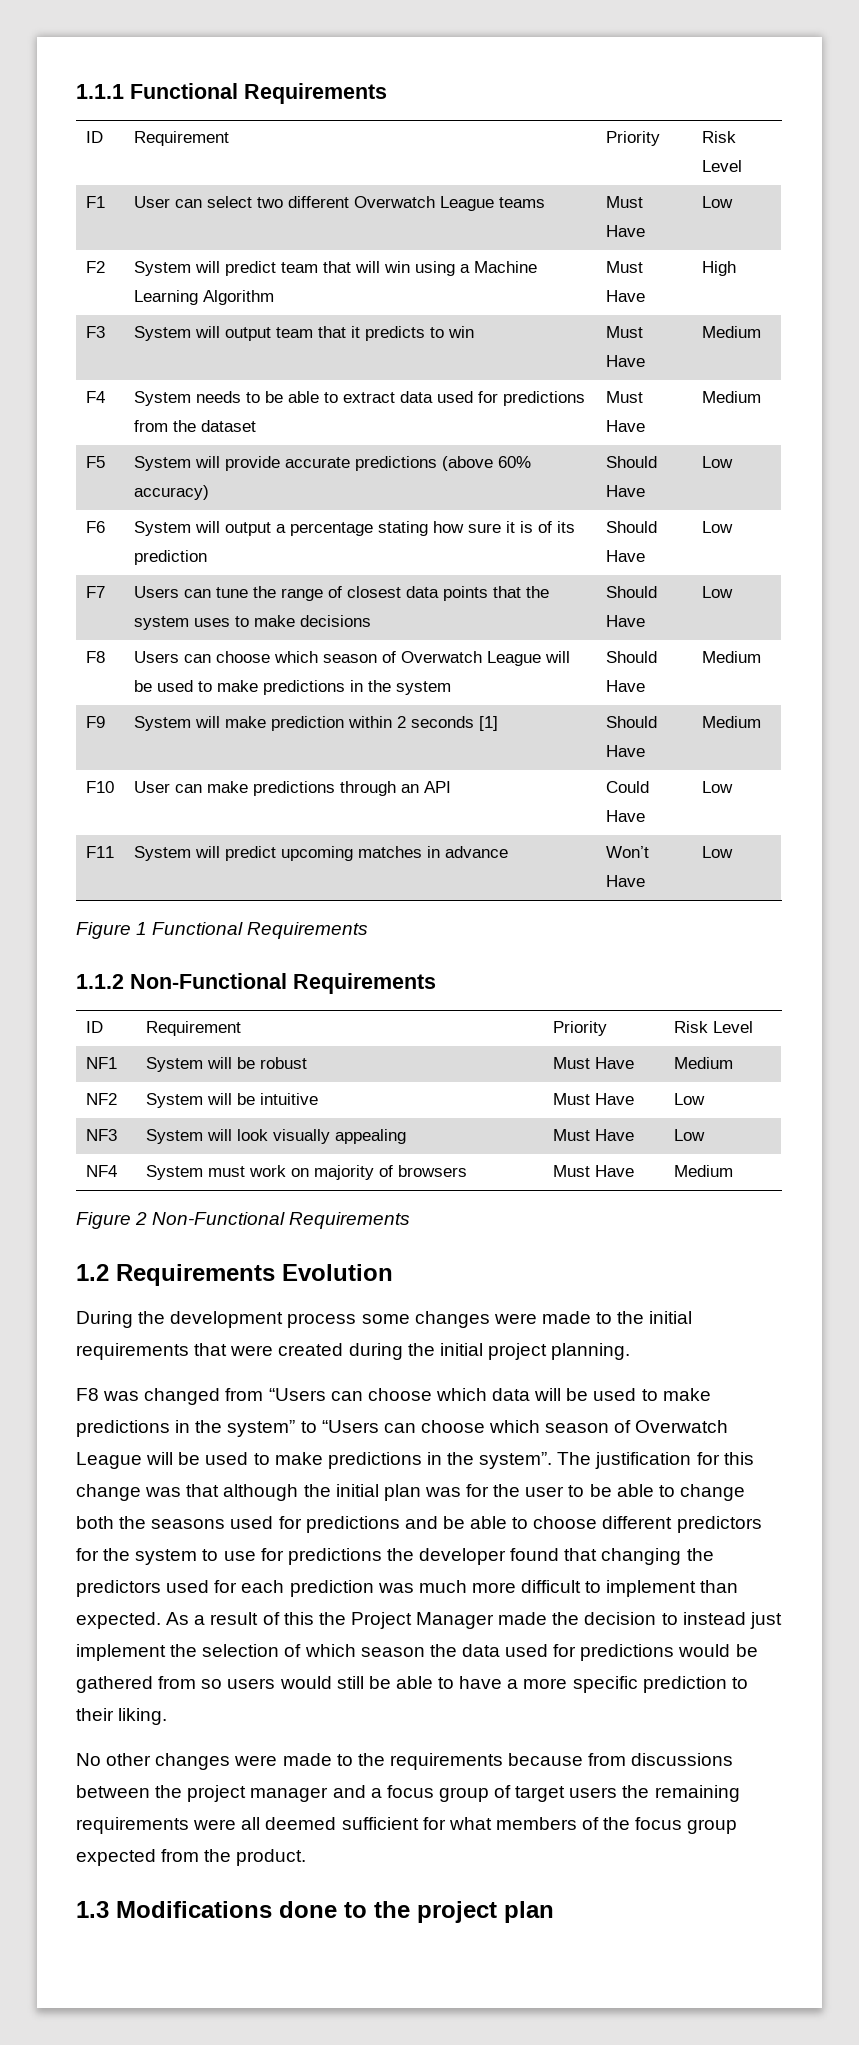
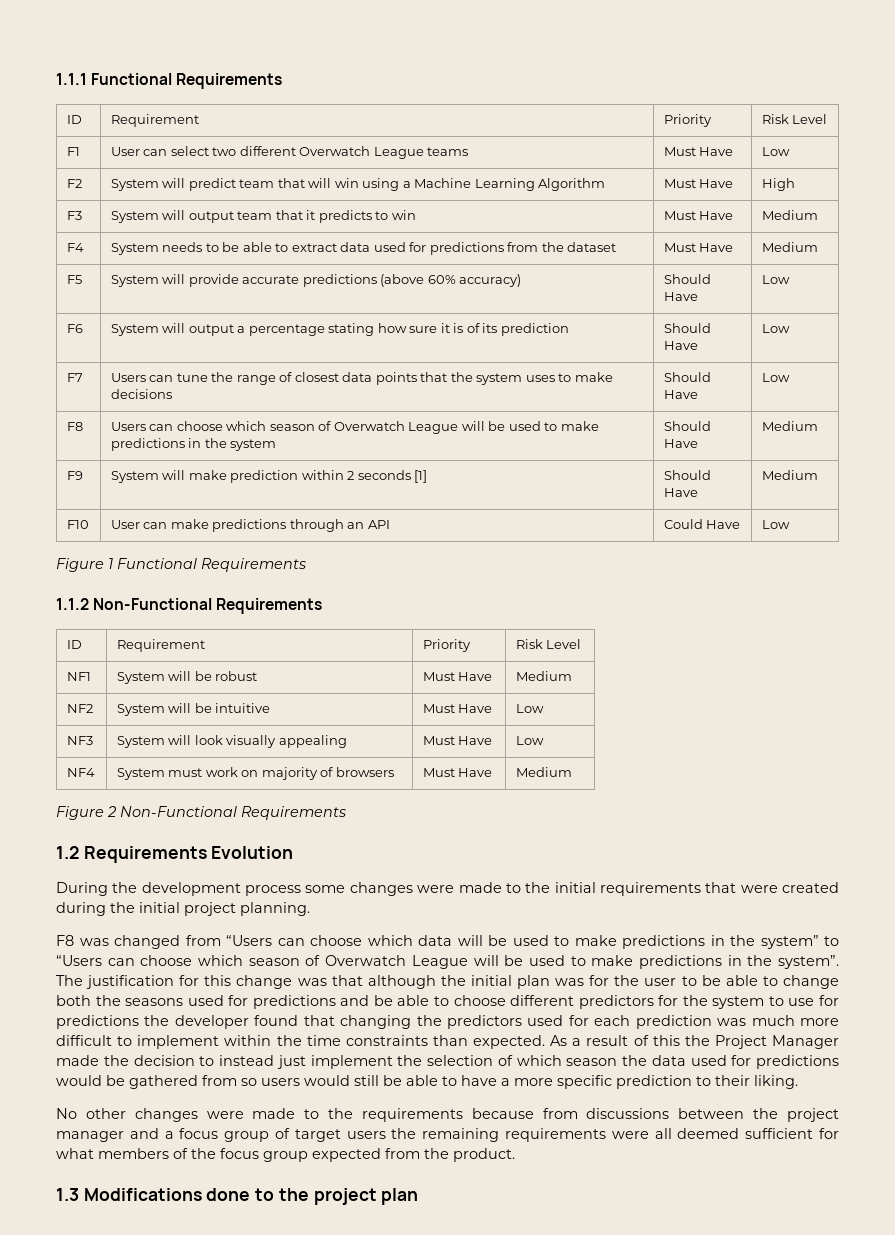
[85,846,114,858] [133,846,508,861] [605,846,649,858] [605,875,645,887] [701,846,733,858] // F11 | System will predict upcoming matches in advance | Won’t Have | Low -> (790, 524) none
(697, 1588) none -> [224,1035,428,1046] within the time constraints

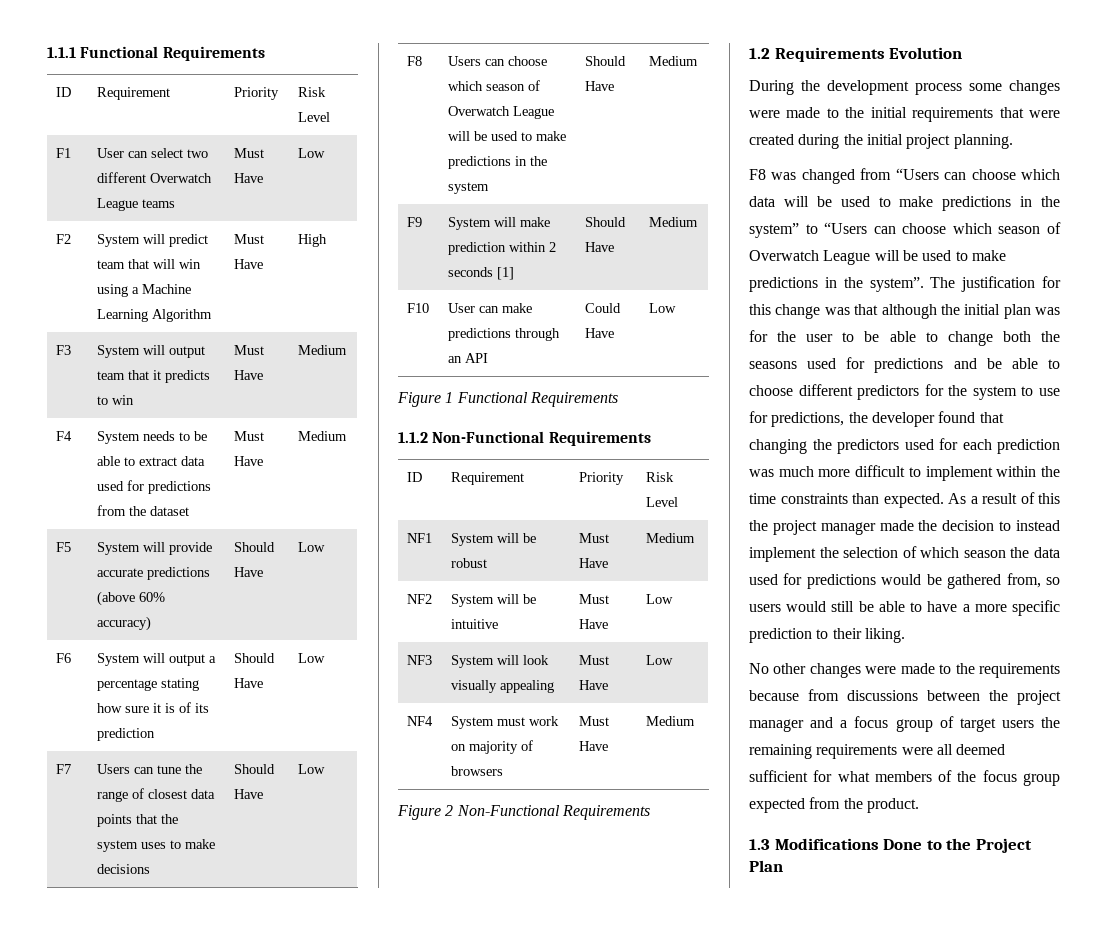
[56,1015,139,1029] predictions -> [771,412,845,427] predictions,
[714,1035,839,1049] Project Manager -> [772,520,876,535] project manager
[276,1055,306,1069] just -> (1060, 525) none
[202,1075,237,1086] from -> [1006,573,1041,588] from,
[206,1188,419,1205] done to the project plan -> [883,838,1032,853] [749,860,783,872] Done to the Project Plan

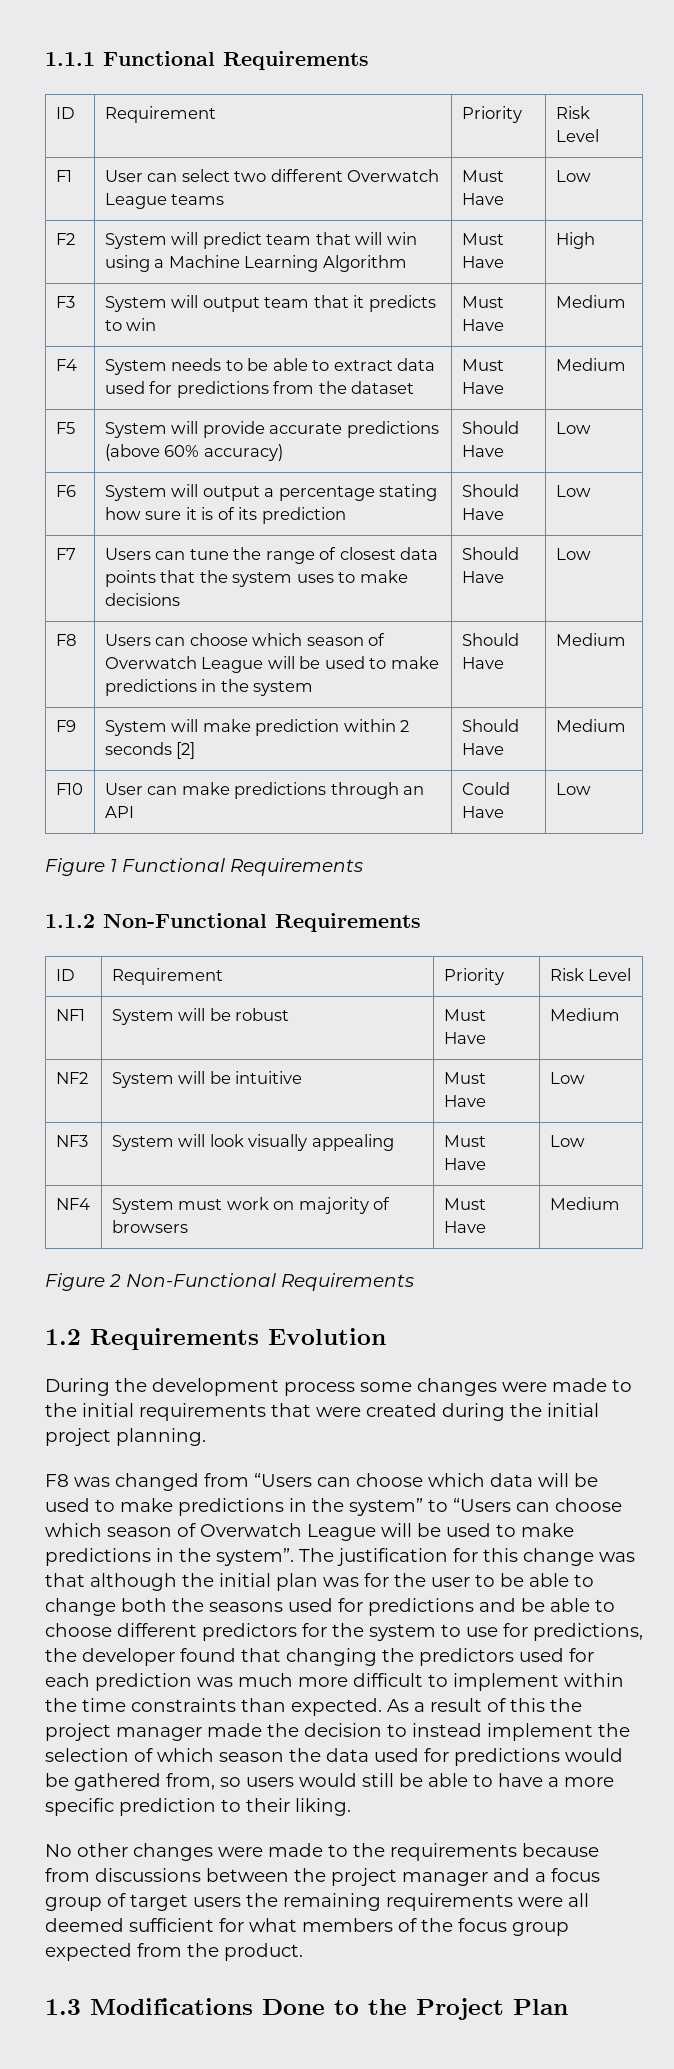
[497,267,515,280] [1] -> [176,742,196,759] [2]

